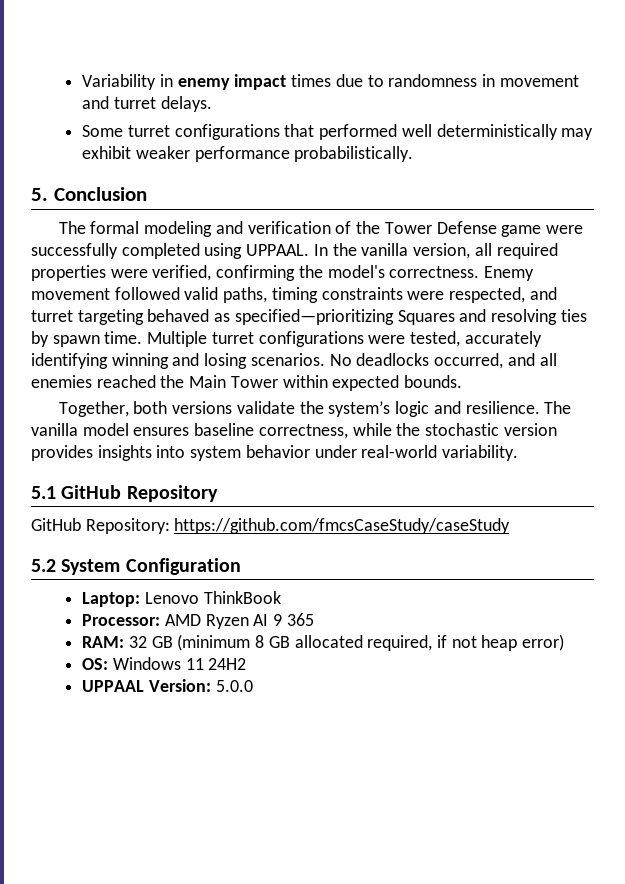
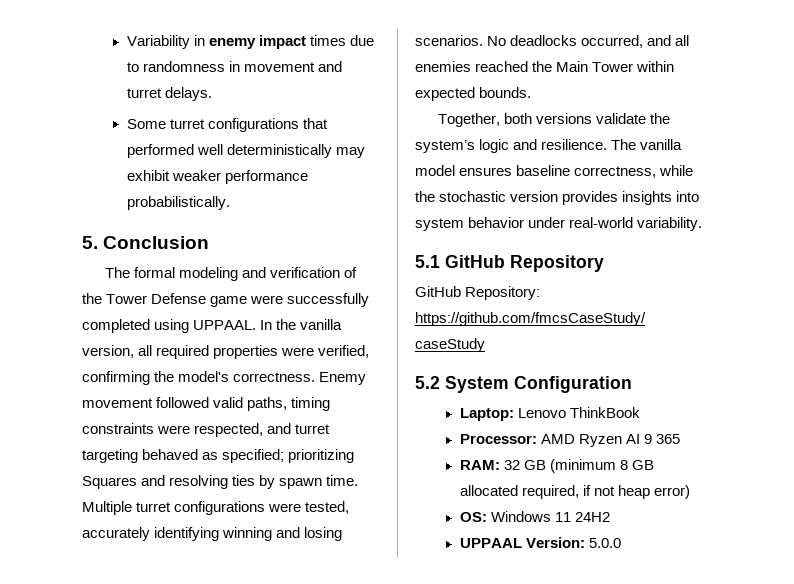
[234,309,394,325] specified—prioritizing -> [222,449,355,463] specified; prioritizing

